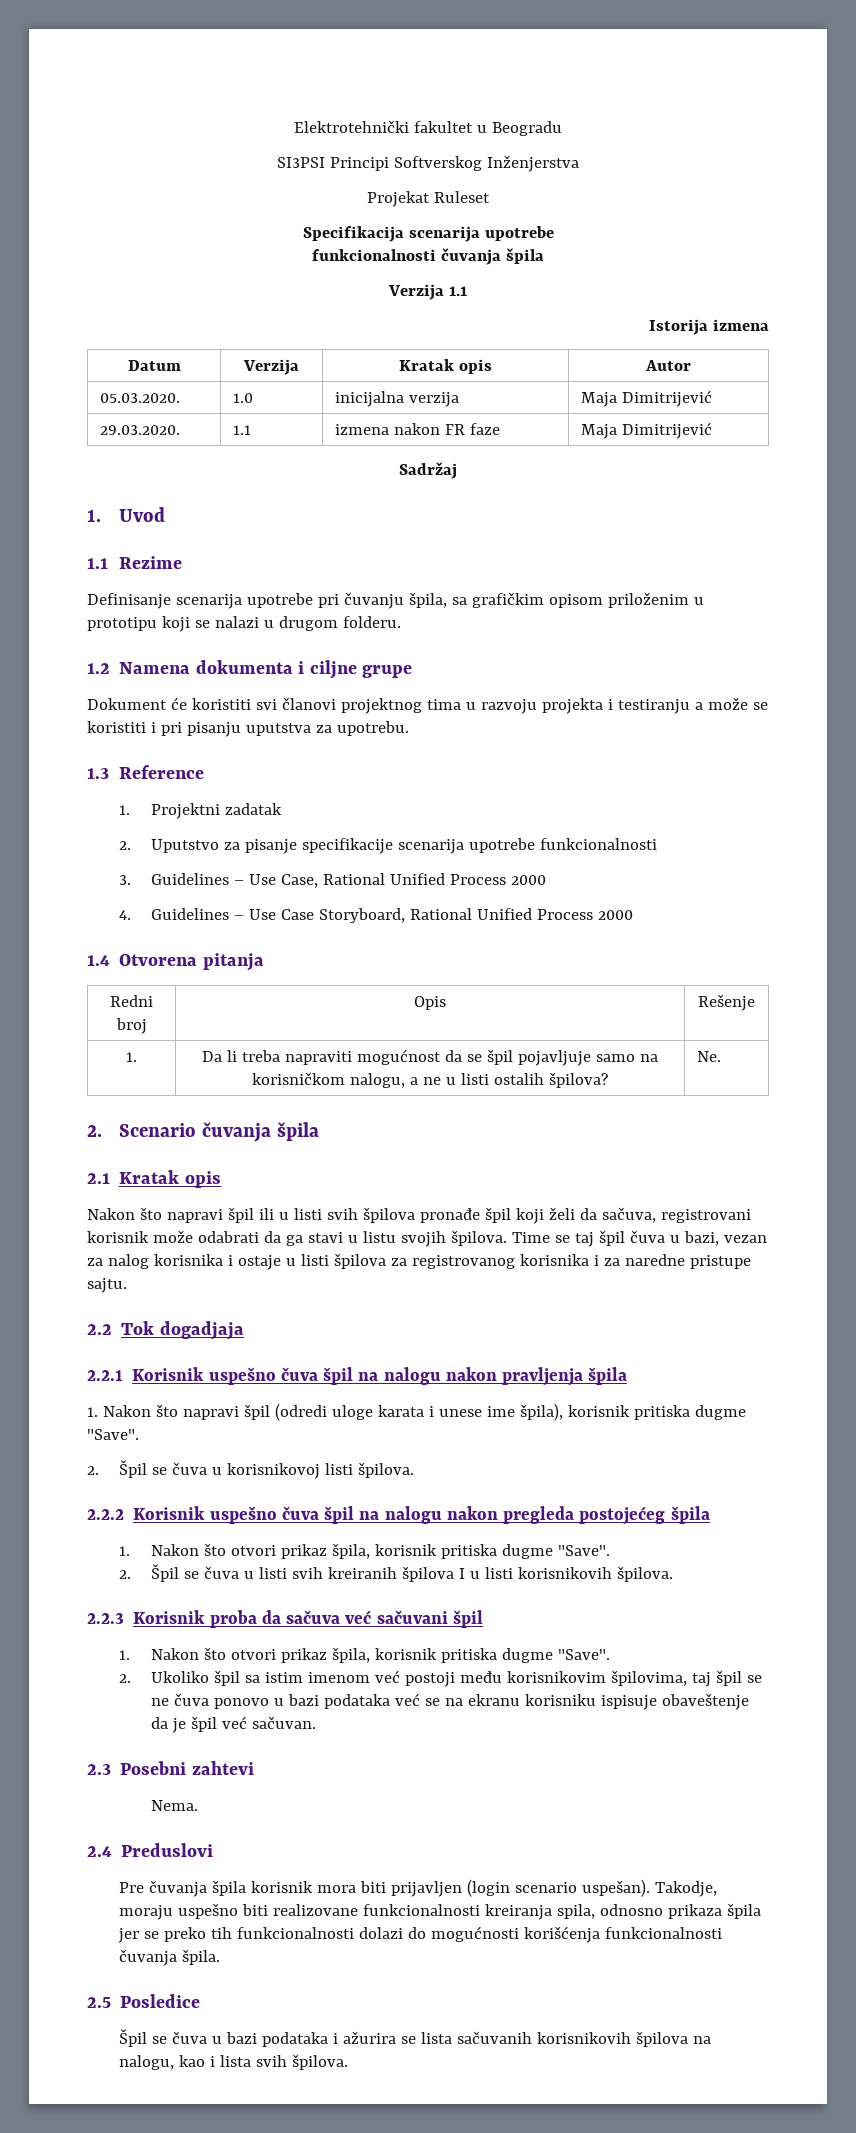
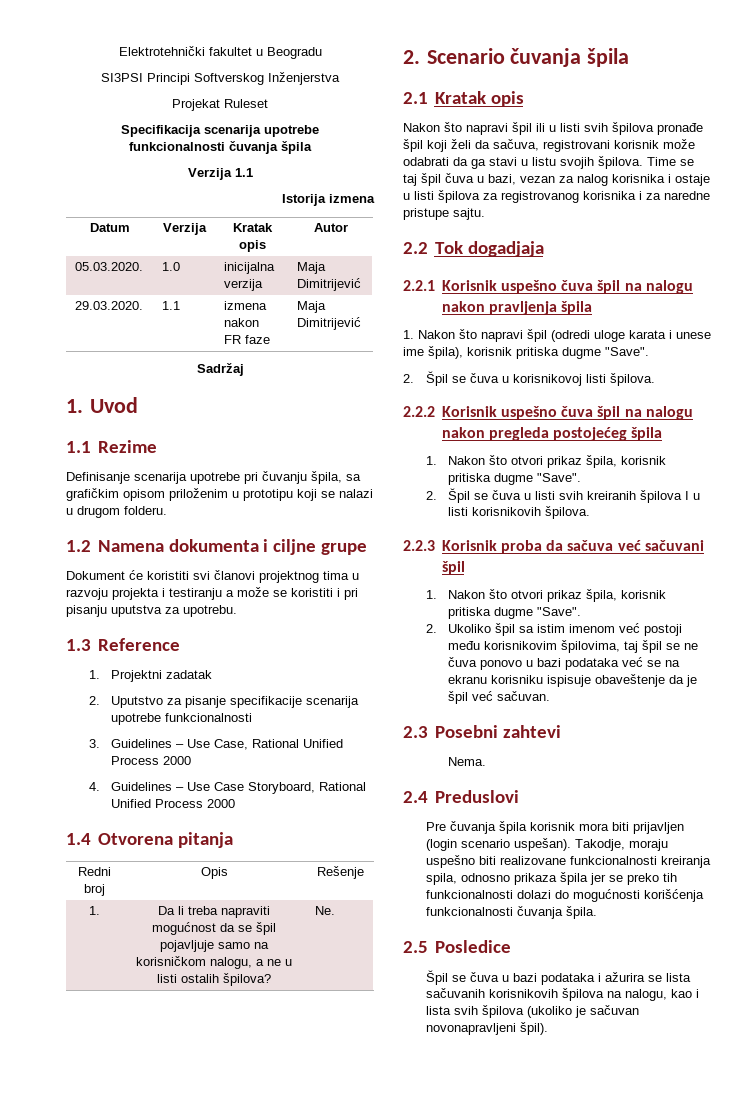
[291,2054,348,2070] špilova. -> [481,1005,639,1018] [425,1022,548,1035] špilova (ukoliko je sačuvan novonapravljeni špil).

